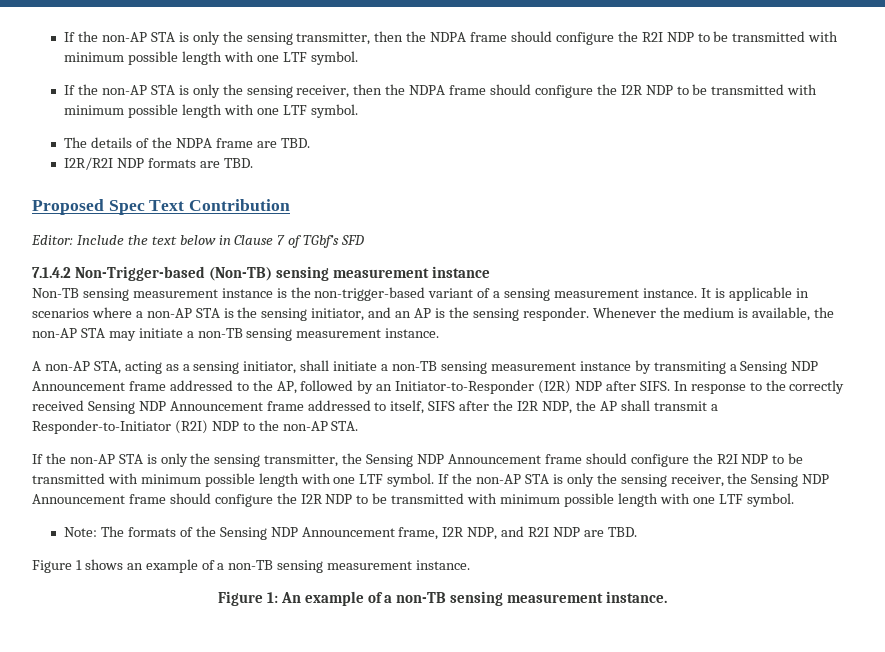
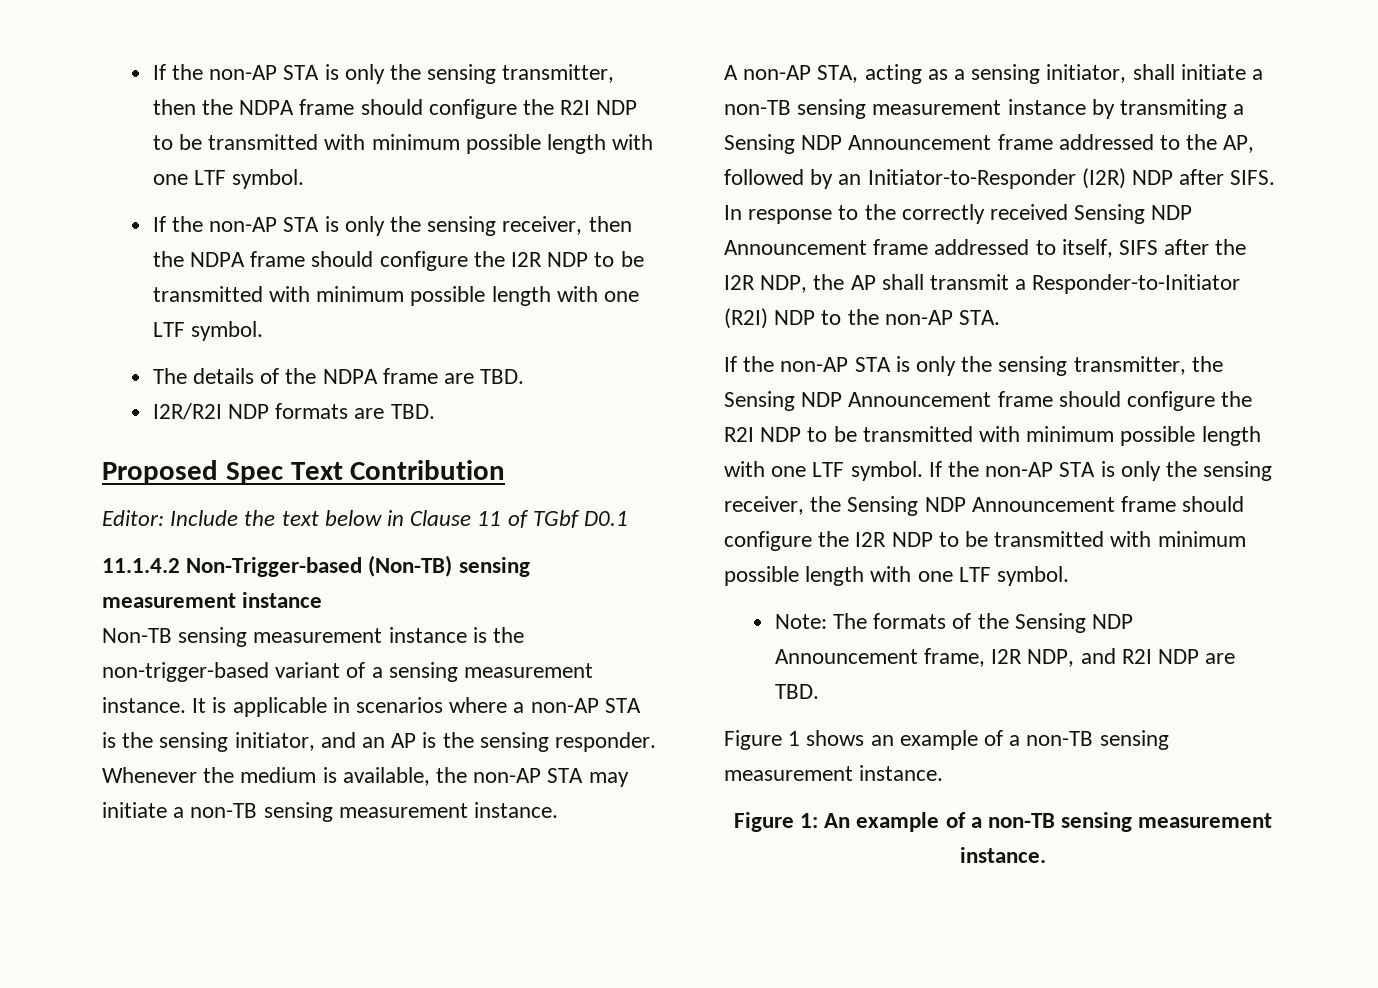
[277,235,365,248] [32,267,71,278] 7 of TGbf’s SFD // 7.1.4.2 -> [477,510,629,528] [102,558,180,573] 11 of TGbf D0.1 // 11.1.4.2

